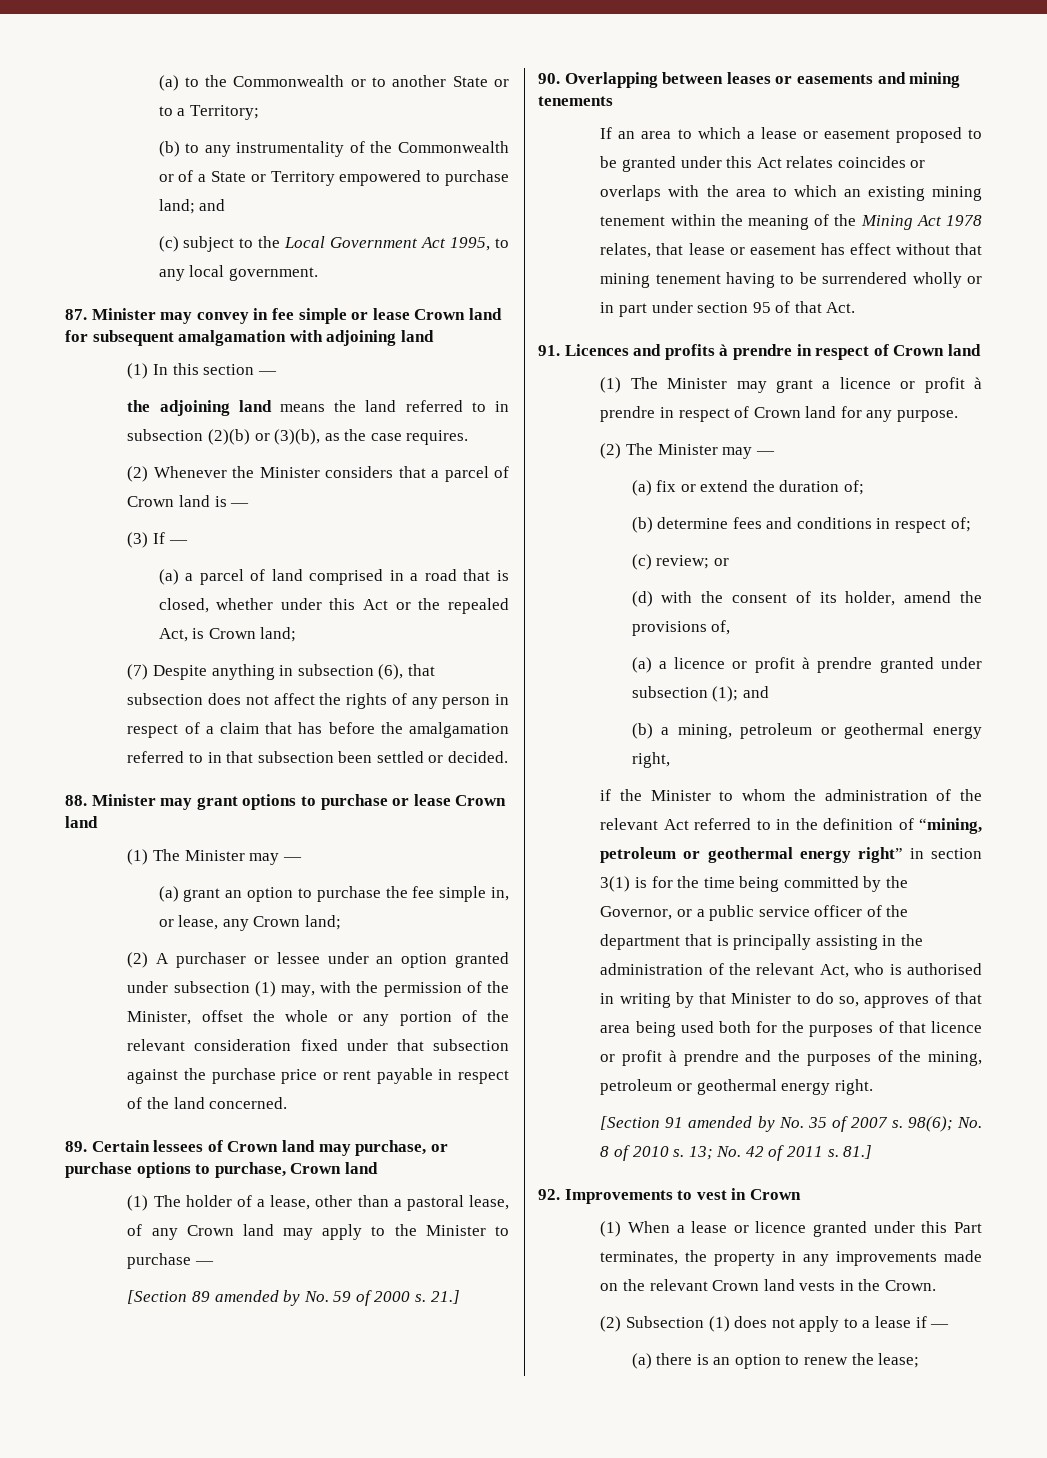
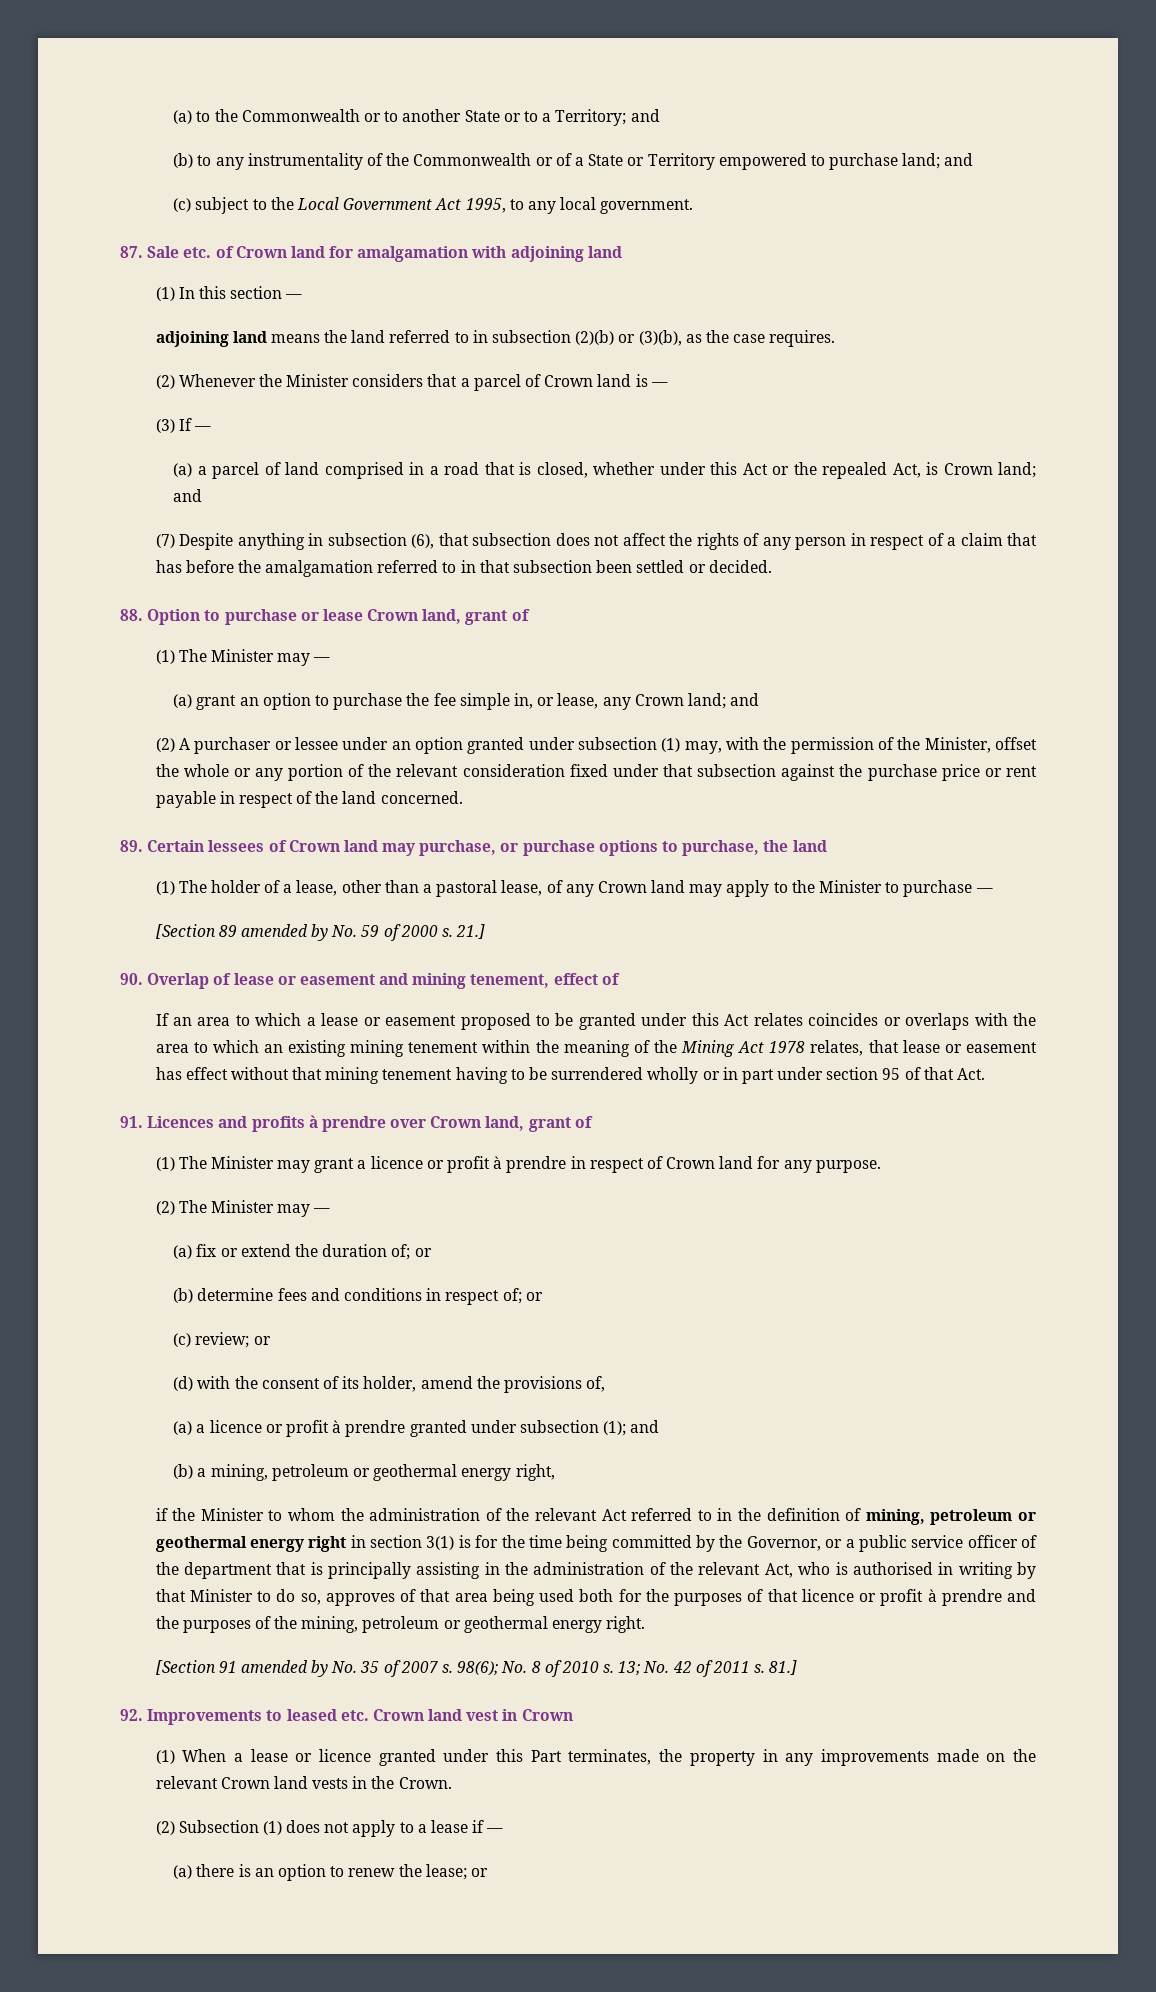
(259, 112) none -> [630,109,660,122] and
[91,308,502,324] [65,330,174,346] Minister may convey in fee simple or lease Crown land for subsequent -> [147,246,354,258] Sale etc. of Crown land for
[127,400,151,412] the -> (303, 296) none
(297, 634) none -> [173,489,203,502] and
[91,794,297,810] Minister may grant options -> [147,609,201,625] Option
[65,816,98,828] land -> [422,609,530,625] land, grant of
(341, 922) none -> [730,693,760,706] and
[290,1163,342,1174] Crown -> [763,840,789,852] the
[564,72,961,88] [538,96,613,106] Overlapping between leases or easements and mining tenements -> [147,973,620,989] Overlap of lease or easement and mining tenement, effect of
[796,344,981,360] in respect of Crown land -> [390,1116,593,1132] over Crown land, grant of
(865, 487) none -> [414,1248,432,1257] or
(971, 524) none -> [525,1292,543,1301] or
[919,818,982,834] [600,847,903,863] “mining, petroleum or geothermal energy right” -> [865,1509,1036,1525] [155,1536,347,1552] mining, petroleum or geothermal energy right
(693, 1195) none -> [286,1709,463,1721] leased etc. Crown land
(920, 1360) none -> [470,1868,488,1877] or

